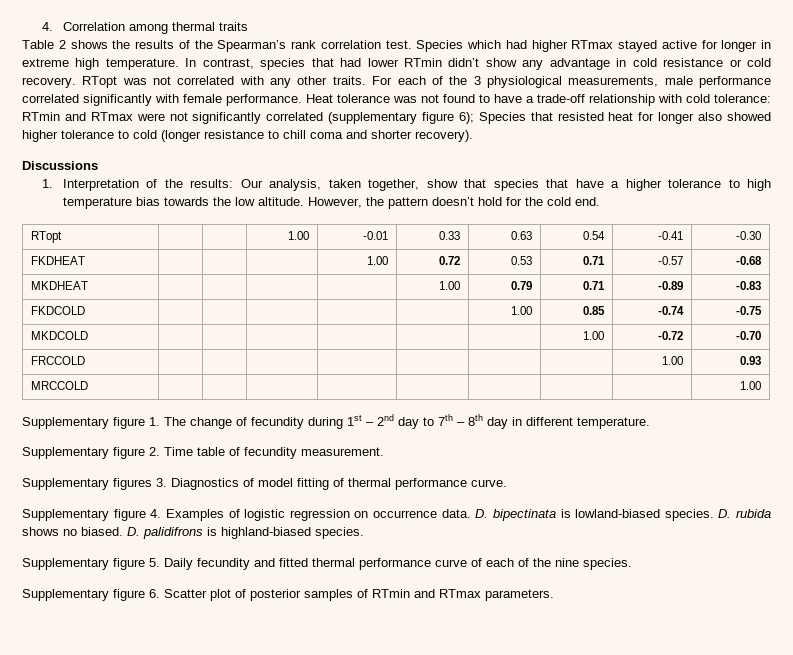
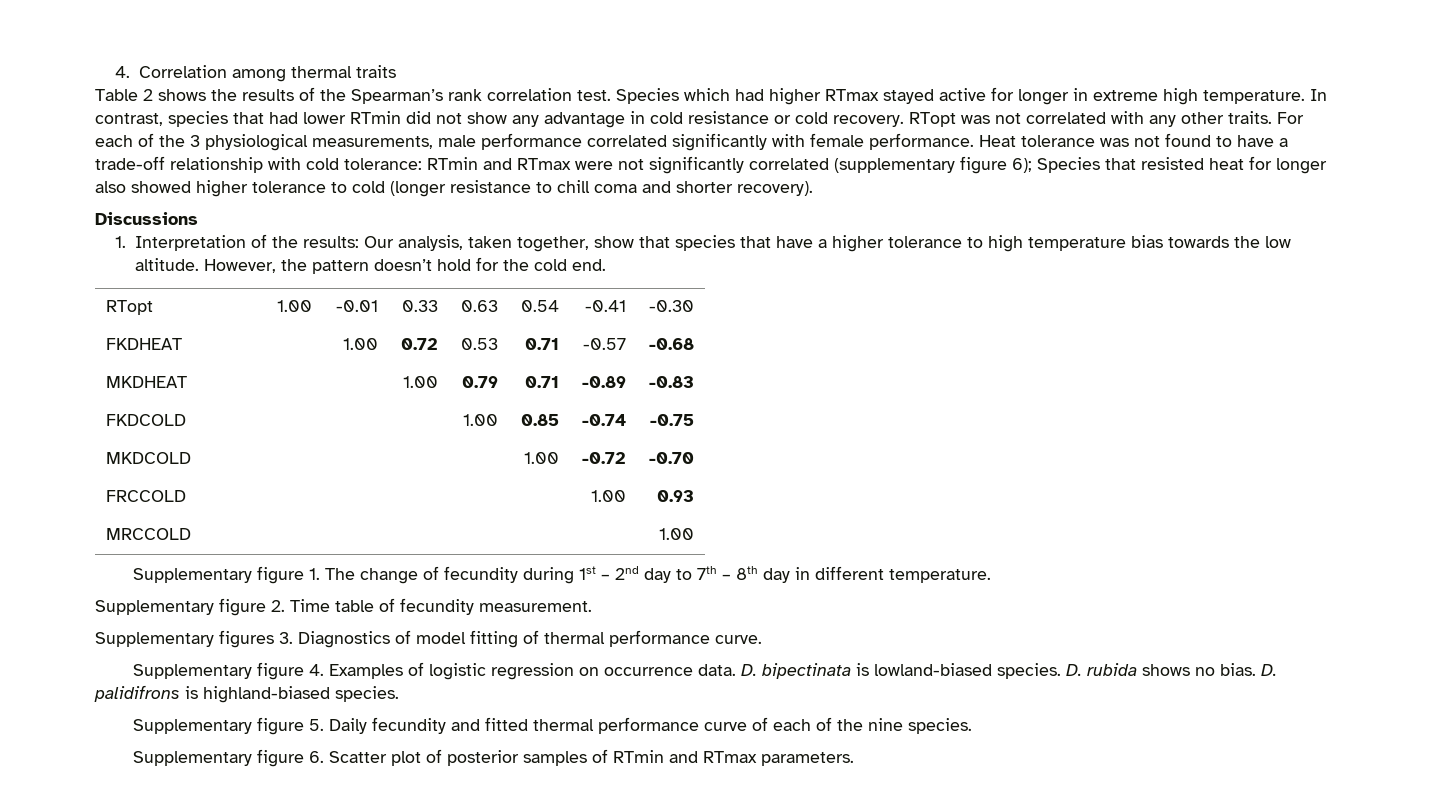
[448,58,480,67] didn’t -> [406,111,462,124] did not
[81,527,123,536] biased. -> [1220,663,1257,676] bias.

